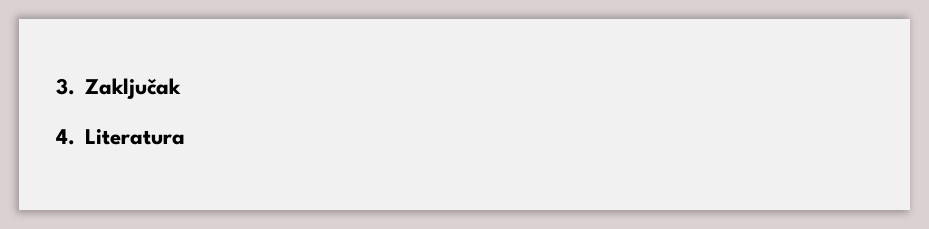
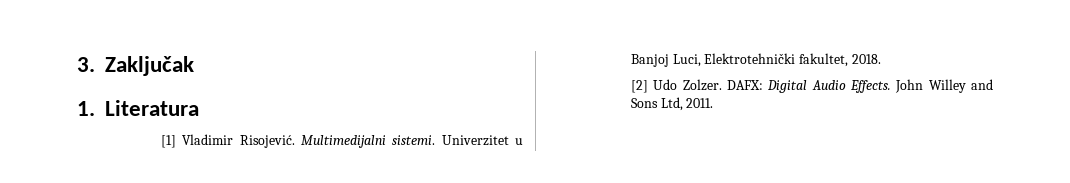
[56,129,75,145] 4. -> [77,101,95,116] 1.
(185, 137) none -> [160,134,523,148] [630,53,881,67] [630,79,993,93] [630,97,714,111] // [1] Vladimir Risojević. Multimedijalni sistemi. Univerzitet u Banjoj Luci, Elektrotehnički fakultet, 2018. // [2] Udo Zolzer. DAFX: Digital Audio Effects. John Willey and Sons Ltd, 2011.

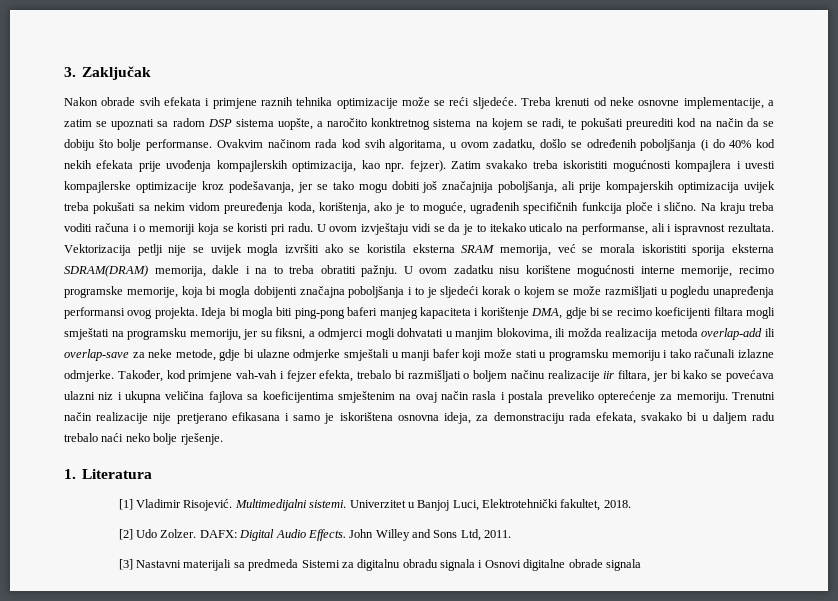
(194, 66) none -> [64,97,774,109] [64,118,775,130] [64,139,776,151] [64,160,775,172] [64,181,775,193] [64,202,774,214] [64,223,774,235] [64,244,774,256] [64,265,774,277] [64,286,774,298] [64,307,775,319] [64,328,775,340] [64,349,774,361] [64,370,775,382] [64,391,775,403] [64,412,776,424] [64,433,223,445] // Nakon obrade svih efekata i primjene raznih tehnika optimizacije može se reći sljedeće. Treba krenuti od neke osnovne implementacije, a zatim se upoznati sa radom DSP sistema uopšte, a naročito konktretnog sistema na kojem se radi, te pokušati preurediti kod na način da se dobiju što bolje performanse. Ovakvim načinom rada kod svih algoritama, u ovom zadatku, došlo se određenih poboljšanja (i do 40% kod nekih efekata prije uvođenja kompajlerskih optimizacija, kao npr. fejzer). Zatim svakako treba iskoristiti mogućnosti kompajlera i uvesti kompajlerske optimizacije kroz podešavanja, jer se tako mogu dobiti još značajnija poboljšanja, ali prije kompajerskih optimizacija uvijek treba pokušati sa nekim vidom preuređenja koda, korištenja, ako je to moguće, ugrađenih specifičnih funkcija ploče i slično. Na kraju treba voditi računa i o memoriji koja se koristi pri radu. U ovom izvještaju vidi se da je to itekako uticalo na performanse, ali i ispravnost rezultata. Vektorizacija petlji nije se uvijek mogla izvršiti ako se koristila eksterna SRAM memorija, već se morala iskoristiti sporija eksterna SDRAM(DRAM) memorija, dakle i na to treba obratiti pažnju. U ovom zadatku nisu korištene mogućnosti interne memorije, recimo programske memorije, koja bi mogla dobijenti značajna poboljšanja i to je sljedeći korak o kojem se može razmišljati u pogledu unapređenja performansi ovog projekta. Ideja bi mogla biti ping-pong baferi manjeg kapaciteta i korištenje DMA, gdje bi se recimo koeficijenti filtara mogli smještati na programsku memoriju, jer su fiksni, a odmjerci mogli dohvatati u manjim blokovima, ili možda realizacija metoda overlap-add ili overlap-save za neke metode, gdje bi ulazne odmjerke smještali u manji bafer koji može stati u programsku memoriju i tako računali izlazne odmjerke. Također, kod primjene vah-vah i fejzer efekta, trebalo bi razmišljati o boljem načinu realizacije iir filtara, jer bi kako se povećava ulazni niz i ukupna veličina fajlova sa koeficijentima smještenim na ovaj način rasla i postala preveliko opterećenje za memoriju. Trenutni način realizacije nije pretjerano efikasana i samo je iskorištena osnovna ideja, za demonstraciju rada efekata, svakako bi u daljem radu trebalo naći neko bolje rješenje.
(714, 103) none -> [118,559,641,571] // [3] Nastavni materijali sa predmeda Sistemi za digitalnu obradu signala i Osnovi digitalne obrade signala

